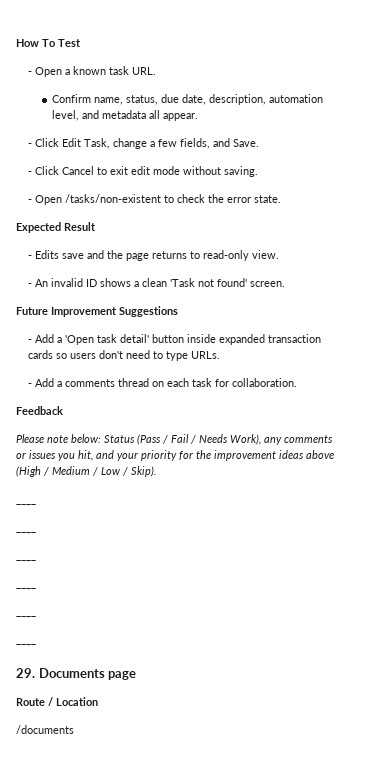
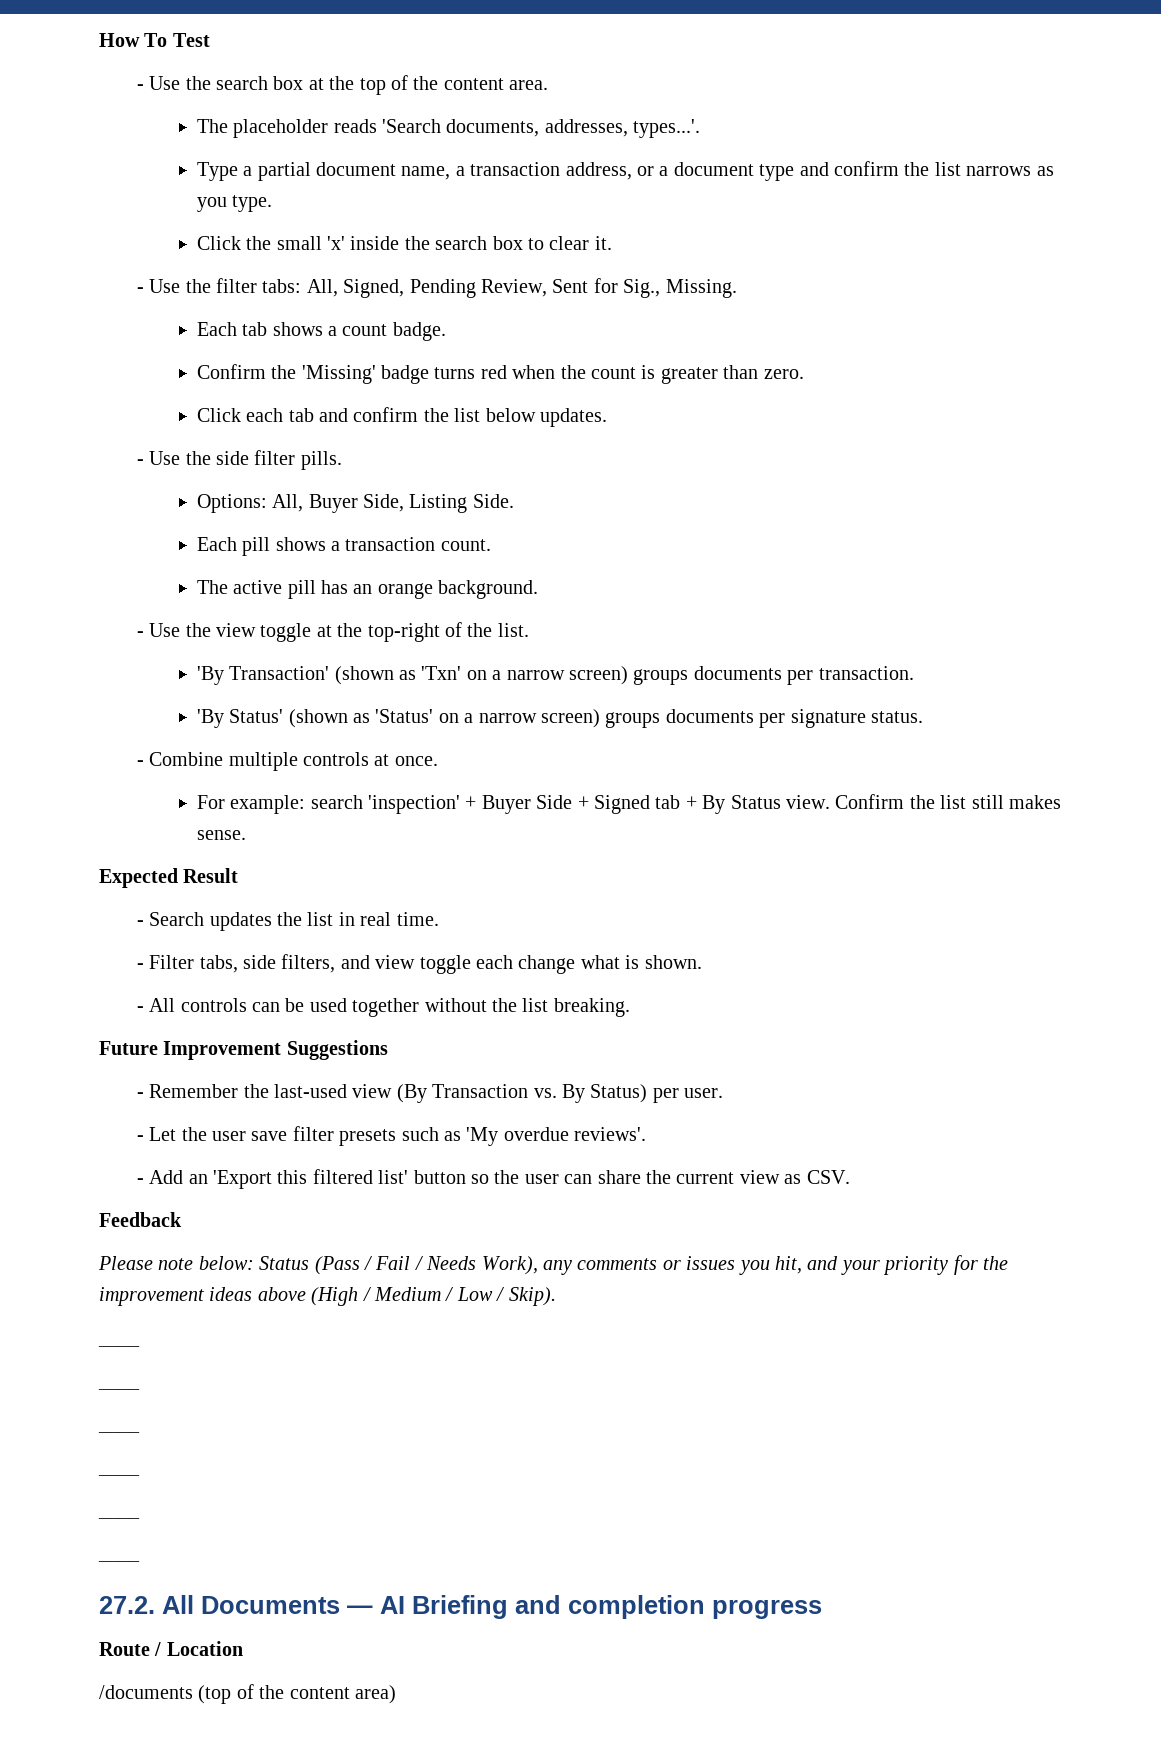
[35,66,157,77] [52,94,324,105] [52,110,199,121] [28,138,260,149] [28,166,259,177] [28,194,282,205] [16,222,96,233] [28,250,280,261] [28,278,286,287] [16,306,178,317] [28,334,322,345] [28,350,221,361] [28,378,298,387] Open a known task URL. // Confirm name, status, due date, description, automation level, and metadata all appear. // - Click Edit Task, change a few fields, and Save. // - Click Cancel to exit edit mode without saving. // - Open /tasks/non-existent to check the error state. // Expected Result // - Edits save and the page returns to read-only view. // - An invalid ID shows a clean 'Task not found' screen. // Future Improvement Suggestions // - Add a 'Open task detail' button inside expanded transaction cards so users don't need to type URLs. // - Add a comments thread on each task for collaboration. -> [149,75,549,95] [196,119,701,138] [196,161,1054,181] [196,195,273,212] [196,236,612,250] [136,278,737,298] [196,322,446,341] [196,364,804,384] [196,407,607,427] [136,450,342,470] [196,494,514,513] [196,537,491,556] [196,580,539,599] [136,622,529,642] [196,666,914,685] [196,709,923,728] [136,752,438,771] [196,794,1061,814] [196,830,246,840] [99,868,239,888] [136,912,439,931] [136,954,702,974] [136,998,630,1017] [99,1040,388,1060] [136,1084,724,1103] [136,1126,647,1146] [136,1169,850,1189] Use the search box at the top of the content area. // The placeholder reads 'Search documents, addresses, types...'. // Type a partial document name, a transaction address, or a document type and confirm the list narrows as you type. // Click the small 'x' inside the search box to clear it. // - Use the filter tabs: All, Signed, Pending Review, Sent for Sig., Missing. // Each tab shows a count badge. // Confirm the 'Missing' badge turns red when the count is greater than zero. // Click each tab and confirm the list below updates. // - Use the side filter pills. // Options: All, Buyer Side, Listing Side. // Each pill shows a transaction count. // The active pill has an orange background. // - Use the view toggle at the top-right of the list. // 'By Transaction' (shown as 'Txn' on a narrow screen) groups documents per transaction. // 'By Status' (shown as 'Status' on a narrow screen) groups documents per signature status. // - Combine multiple controls at once. // For example: search 'inspection' + Buyer Side + Signed tab + By Status view. Confirm the list still makes sense. // Expected Result // - Search updates the list in real time. // - Filter tabs, side filters, and view toggle each change what is shown. // - All controls can be used together without the list breaking. // Future Improvement Suggestions // - Remember the last-used view (By Transaction vs. By Status) per user. // - Let the user save filter presets such as 'My overdue reviews'. // - Add an 'Export this filtered list' button so the user can share the current view as CSV.
[16,668,137,680] 29. Documents page -> [99,1595,822,1619] 27.2. All Documents — AI Briefing and completion progress
(74, 729) none -> [198,1684,396,1704] (top of the content area)

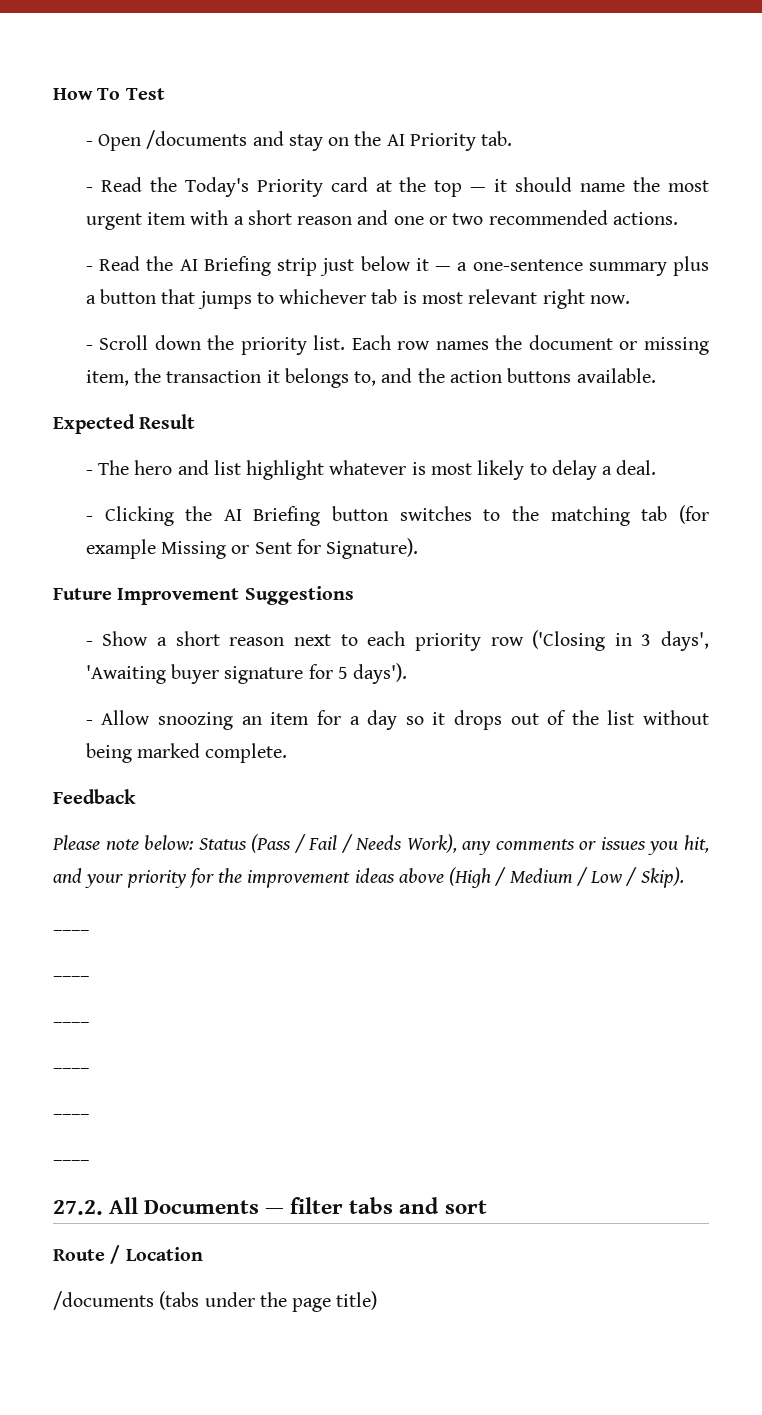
[149,75,549,95] [196,119,701,138] [196,161,1054,181] [196,195,273,212] [196,236,612,250] [136,278,737,298] [196,322,446,341] [196,364,804,384] [196,407,607,427] [136,450,342,470] [196,494,514,513] [196,537,491,556] [196,580,539,599] [136,622,529,642] [196,666,914,685] [196,709,923,728] [136,752,438,771] [196,794,1061,814] [196,830,246,840] [99,868,239,888] [136,912,439,931] [136,954,702,974] [136,998,630,1017] [99,1040,388,1060] [136,1084,724,1103] [136,1126,647,1146] [136,1169,850,1189] Use the search box at the top of the content area. // The placeholder reads 'Search documents, addresses, types...'. // Type a partial document name, a transaction address, or a document type and confirm the list narrows as you type. // Click the small 'x' inside the search box to clear it. // - Use the filter tabs: All, Signed, Pending Review, Sent for Sig., Missing. // Each tab shows a count badge. // Confirm the 'Missing' badge turns red when the count is greater than zero. // Click each tab and confirm the list below updates. // - Use the side filter pills. // Options: All, Buyer Side, Listing Side. // Each pill shows a transaction count. // The active pill has an orange background. // - Use the view toggle at the top-right of the list. // 'By Transaction' (shown as 'Txn' on a narrow screen) groups documents per transaction. // 'By Status' (shown as 'Status' on a narrow screen) groups documents per signature status. // - Combine multiple controls at once. // For example: search 'inspection' + Buyer Side + Signed tab + By Status view. Confirm the list still makes sense. // Expected Result // - Search updates the list in real time. // - Filter tabs, side filters, and view toggle each change what is shown. // - All controls can be used together without the list breaking. // Future Improvement Suggestions // - Remember the last-used view (By Transaction vs. By Status) per user. // - Let the user save filter presets such as 'My overdue reviews'. // - Add an 'Export this filtered list' button so the user can share the current view as CSV. -> [98,130,513,151] [85,177,710,197] [85,210,678,230] [85,256,709,276] [85,289,630,309] [85,335,709,355] [85,368,656,388] [53,414,196,434] [85,460,657,480] [85,505,710,526] [85,538,419,559] [53,586,354,605] [85,630,709,651] [85,663,408,684] [85,710,709,730] [85,743,288,763] Open /documents and stay on the AI Priority tab. // - Read the Today's Priority card at the top — it should name the most urgent item with a short reason and one or two recommended actions. // - Read the AI Briefing strip just below it — a one-sentence summary plus a button that jumps to whichever tab is most relevant right now. // - Scroll down the priority list. Each row names the document or missing item, the transaction it belongs to, and the action buttons available. // Expected Result // - The hero and list highlight whatever is most likely to delay a deal. // - Clicking the AI Briefing button switches to the matching tab (for example Missing or Sent for Signature). // Future Improvement Suggestions // - Show a short reason next to each priority row ('Closing in 3 days', 'Awaiting buyer signature for 5 days'). // - Allow snoozing an item for a day so it drops out of the list without being marked complete.
[380,1595,822,1619] AI Briefing and completion progress -> [290,1197,487,1214] filter tabs and sort
[198,1684,396,1704] (top of the content area) -> [159,1291,378,1312] (tabs under the page title)

